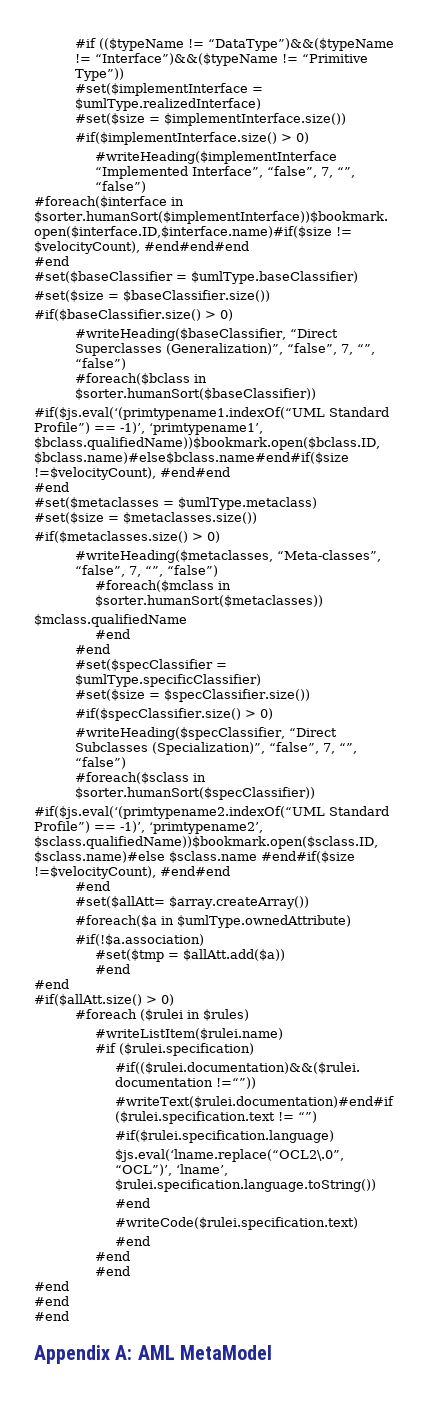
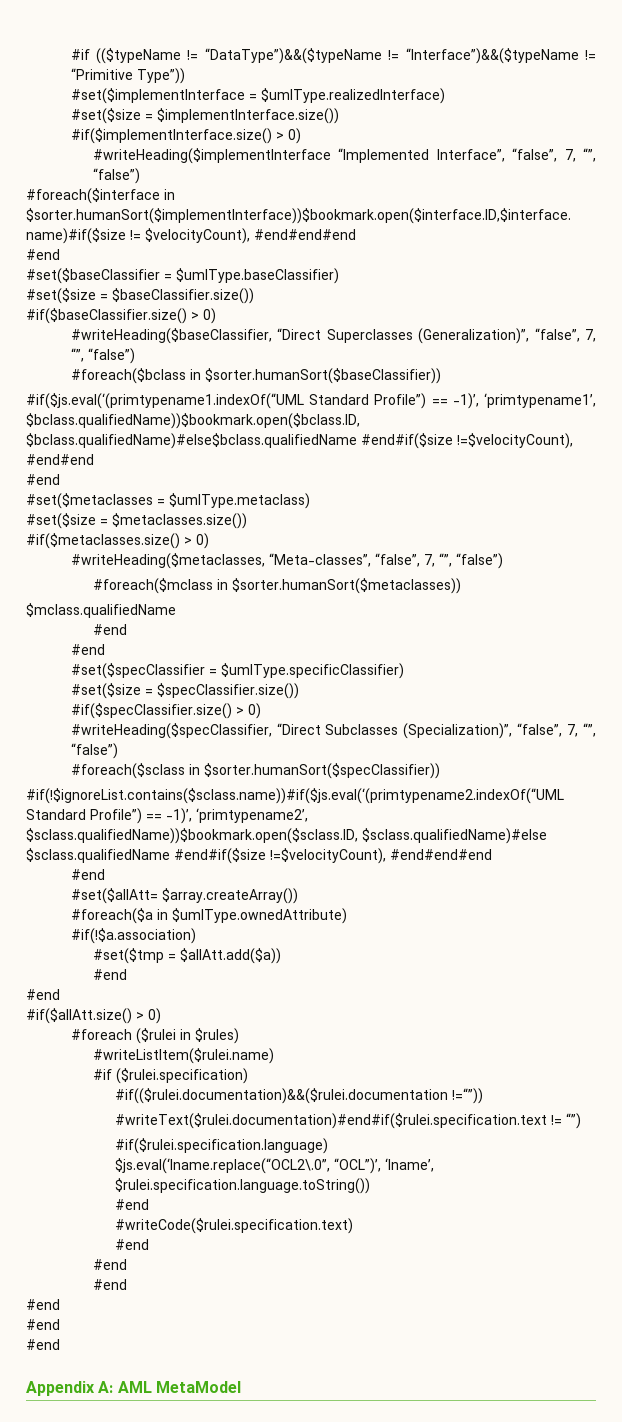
[34,452,349,464] $bclass.name)#else$bclass.name#end#if($size -> [26,433,453,449] $bclass.qualifiedName)#else$bclass.qualifiedName #end#if($size
[34,806,325,819] #if($js.eval(‘(primtypename2.indexOf(“UML -> [26,788,564,804] #if(!$ignoreList.contains($sclass.name))#if($js.eval(‘(primtypename2.indexOf(“UML
[34,851,355,863] [34,866,230,879] $sclass.name)#else $sclass.name #end#if($size !=$velocityCount), #end#end -> [362,828,547,844] [26,848,492,864] $sclass.qualifiedName)#else $sclass.qualifiedName #end#if($size !=$velocityCount), #end#end#end

